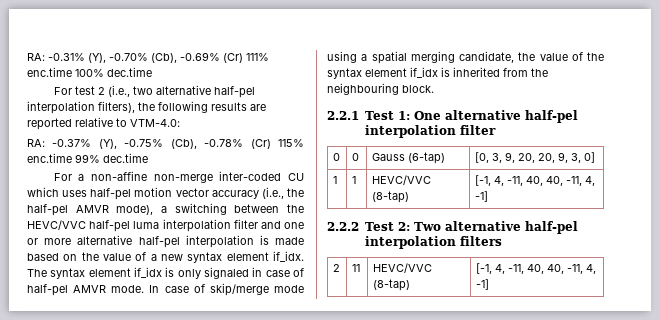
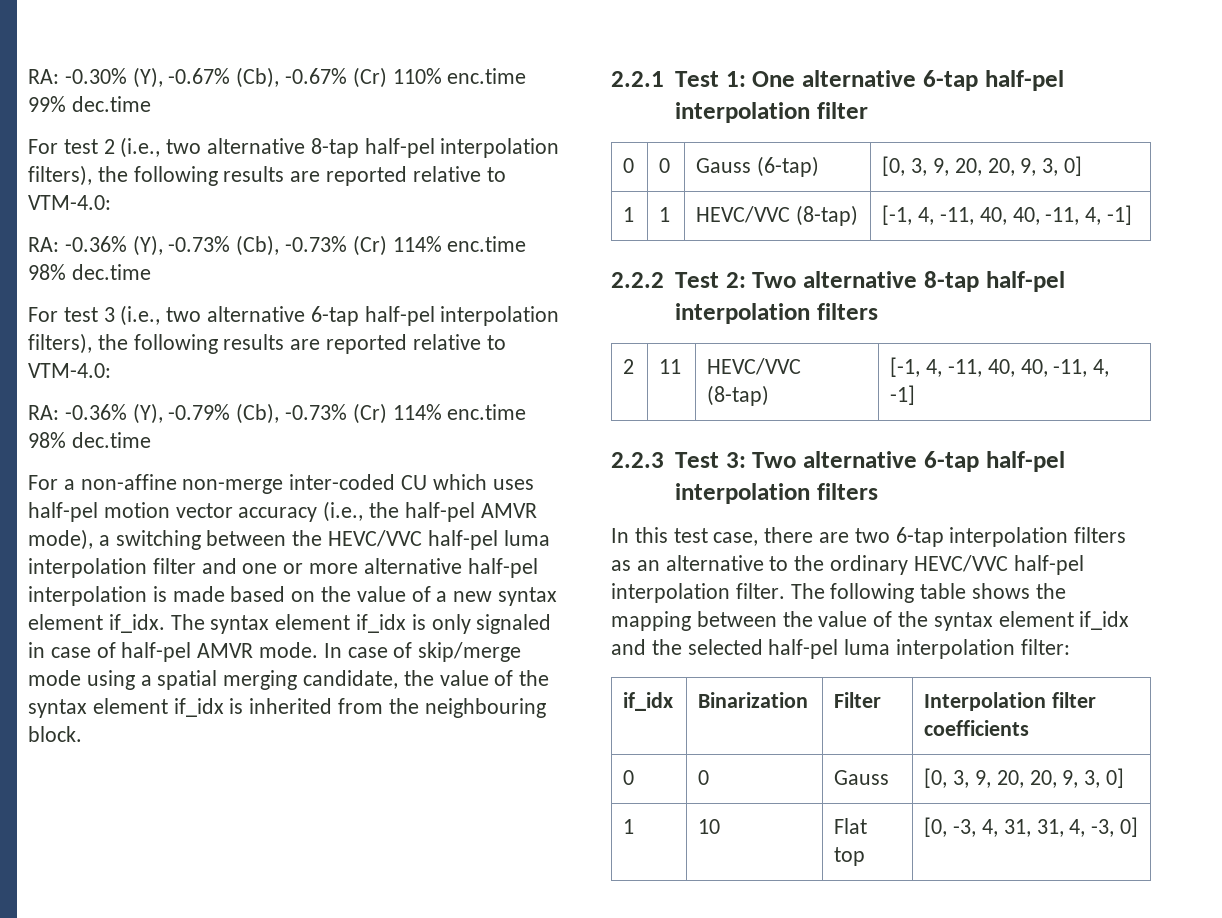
[27,52,269,63] [27,67,104,77] RA: -0.31% (Y), -0.70% (Cb), -0.69% (Cr) 111% enc.time 100% -> [28,67,527,88] [28,96,66,112] RA: -0.30% (Y), -0.67% (Cb), -0.67% (Cr) 110% enc.time 99%
(211, 90) none -> [310,138,359,158] 8-tap
[52,139,304,149] [27,153,100,163] -0.37% (Y), -0.75% (Cb), -0.78% (Cr) 115% enc.time 99% -> [64,235,527,256] [28,264,151,280] [28,305,560,326] [28,333,506,354] [28,363,111,378] [28,403,527,424] [28,432,66,448] -0.36% (Y), -0.73% (Cb), -0.73% (Cr) 114% enc.time 98% dec.time // For test 3 (i.e., two alternative 6-tap half-pel interpolation filters), the following results are reported relative to VTM-4.0: // RA: -0.36% (Y), -0.79% (Cb), -0.73% (Cr) 114% enc.time 98%
(522, 115) none -> [922,70,978,91] 6-tap
(522, 226) none -> [923,271,979,292] 8-tap
(489, 284) none -> [611,451,1065,472] [674,483,878,504] [611,527,1127,547] [611,555,1084,575] [611,583,1066,603] [611,611,1130,631] [611,639,1070,659] [623,692,674,711] [698,692,809,708] [834,692,882,708] [924,692,1097,711] [924,720,1030,736] [623,770,635,785] [698,770,710,785] [834,770,890,785] [924,768,1125,788] [623,819,635,834] [698,819,721,834] [834,818,868,834] [834,847,866,866] [924,817,1139,837] // 2.2.3 Test 3: Two alternative 6-tap half-pel interpolation filters // In this test case, there are two 6-tap interpolation filters as an alternative to the ordinary HEVC/VVC half-pel interpolation filter. The following table shows the mapping between the value of the syntax element if_idx and the selected half-pel luma interpolation filter: // if_idx | Binarization | Filter | Interpolation filter coefficients // 0 | 0 | Gauss | [0, 3, 9, 20, 20, 9, 3, 0] // 1 | 10 | Flat top | [0, -3, 4, 31, 31, 4, -3, 0]

